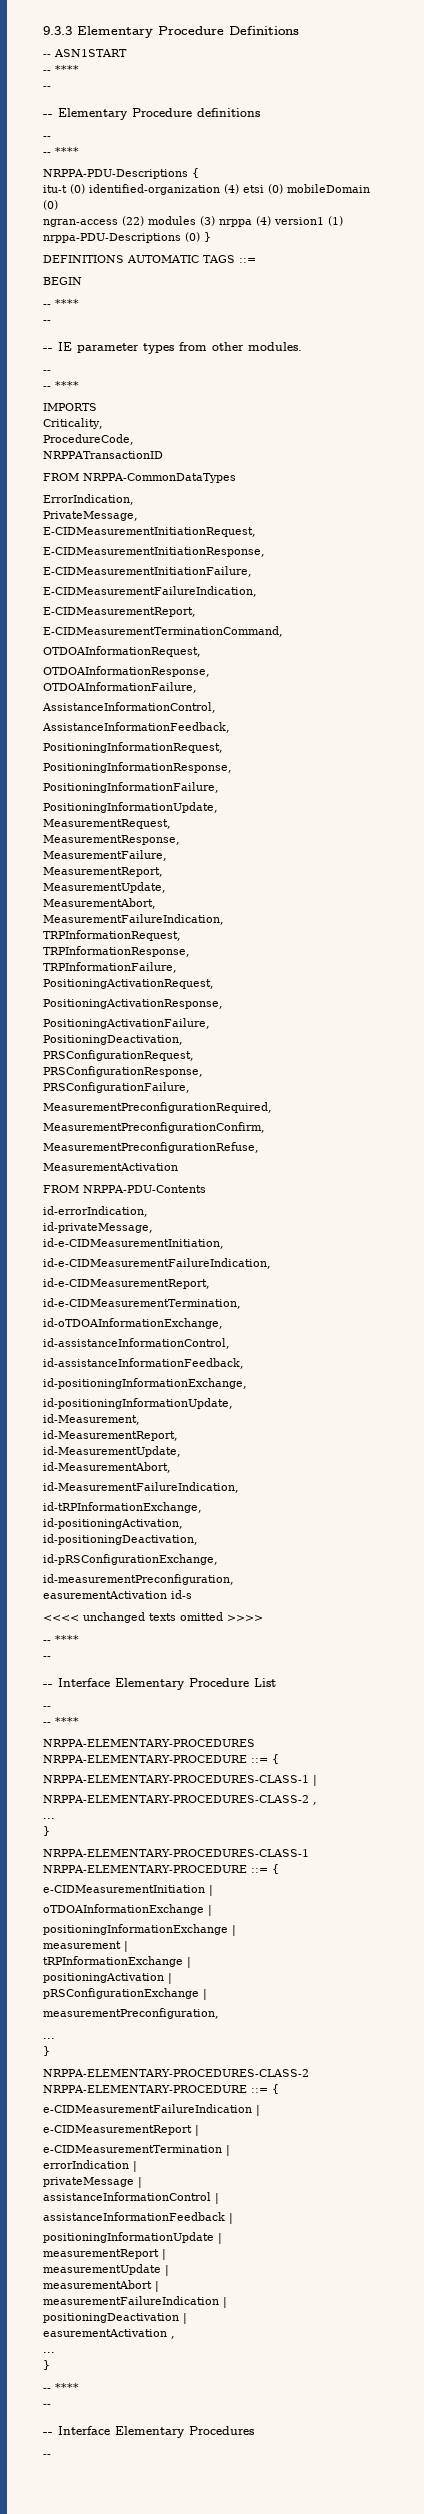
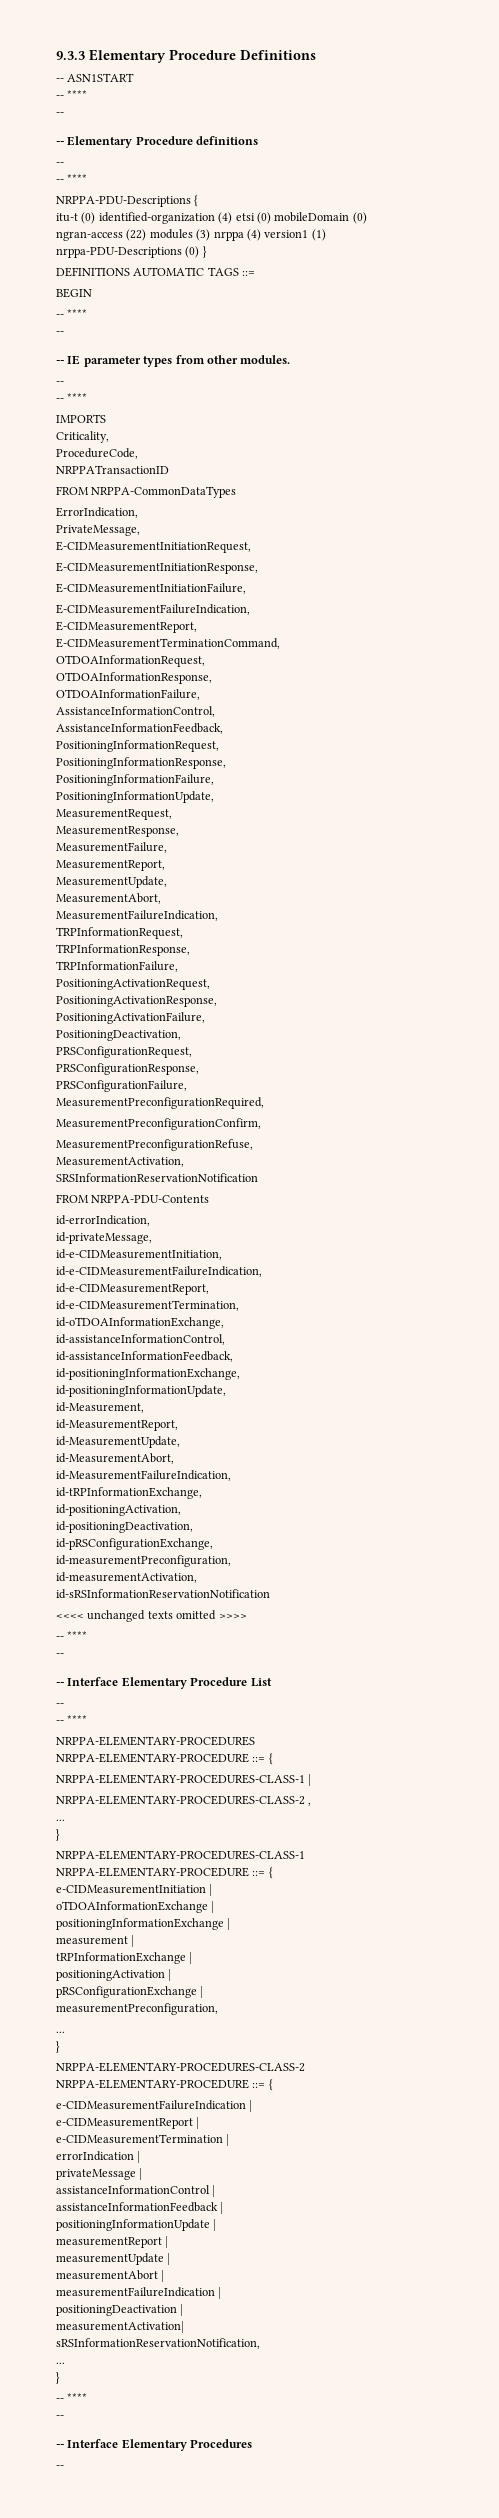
[43,1163,178,1171] MeasurementActivation -> [56,1157,184,1167] [56,1173,258,1182] MeasurementActivation, // SRSInformationReservationNotification
[43,1590,192,1599] easurementActivation id-s -> [56,1572,197,1583] [56,1589,270,1599] id-measurementActivation, // id-sRSInformationReservationNotification
[43,2329,175,2339] easurementActivation , -> [56,2321,184,2333] [56,2338,260,2349] measurementActivation| // sRSInformationReservationNotification,

